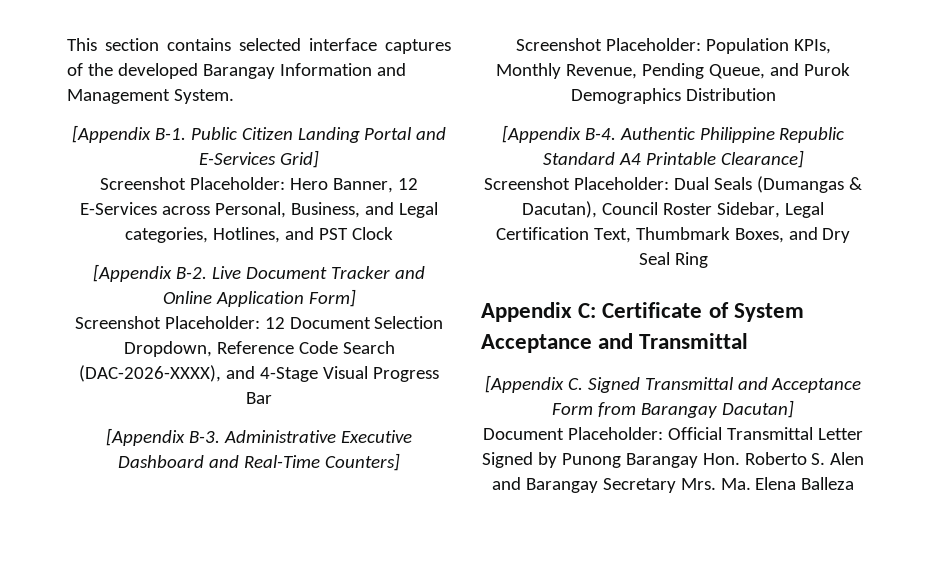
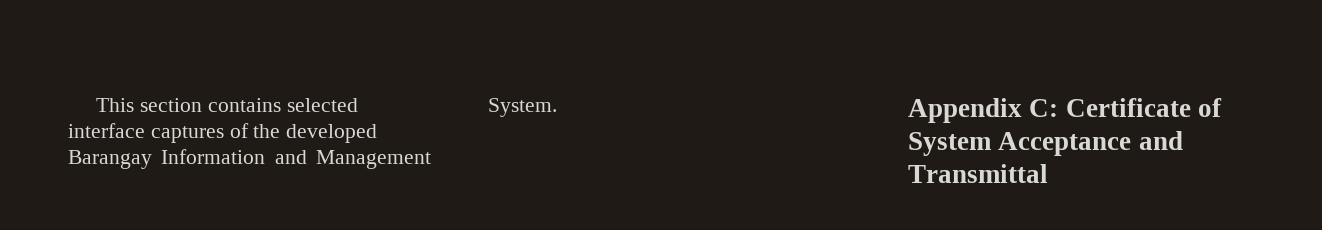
[71,125,447,143] [199,150,319,168] [100,177,418,193] [80,202,438,218] [125,227,393,243] [93,264,425,282] [162,289,356,307] [74,316,444,329] [123,341,395,357] [79,365,439,382] [246,392,272,404] [106,428,412,446] [118,453,400,471] [515,38,831,54] [496,63,850,79] [570,88,776,104] [501,125,845,143] [542,150,804,168] [484,176,862,193] [522,201,824,218] [495,227,851,243] [638,252,708,268] // [Appendix B-1. Public Citizen Landing Portal and E-Services Grid] // Screenshot Placeholder: Hero Banner, 12 E-Services across Personal, Business, and Legal categories, Hotlines, and PST Clock // [Appendix B-2. Live Document Tracker and Online Application Form] // Screenshot Placeholder: 12 Document Selection Dropdown, Reference Code Search (DAC-2026-XXXX), and 4-Stage Visual Progress Bar // [Appendix B-3. Administrative Executive Dashboard and Real-Time Counters] // Screenshot Placeholder: Population KPIs, Monthly Revenue, Pending Queue, and Purok Demographics Distribution // [Appendix B-4. Authentic Philippine Republic Standard A4 Printable Clearance] // Screenshot Placeholder: Dual Seals (Dumangas & Dacutan), Council Roster Sidebar, Legal Certification Text, Thumbmark Boxes, and Dry Seal Ring -> (557, 107) none
[484,375,862,393] [552,400,794,418] [483,427,863,440] [481,452,865,468] [491,477,855,493] // [Appendix C. Signed Transmittal and Acceptance Form from Barangay Dacutan] // Document Placeholder: Official Transmittal Letter Signed by Punong Barangay Hon. Roberto S. Alen and Barangay Secretary Mrs. Ma. Elena Balleza -> (1048, 173) none

